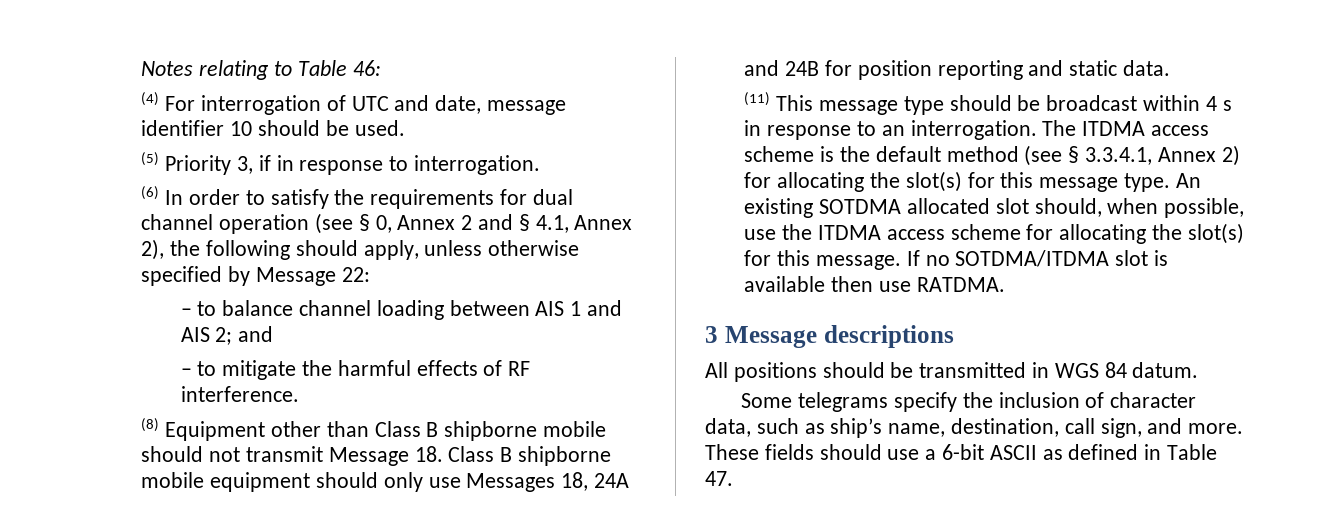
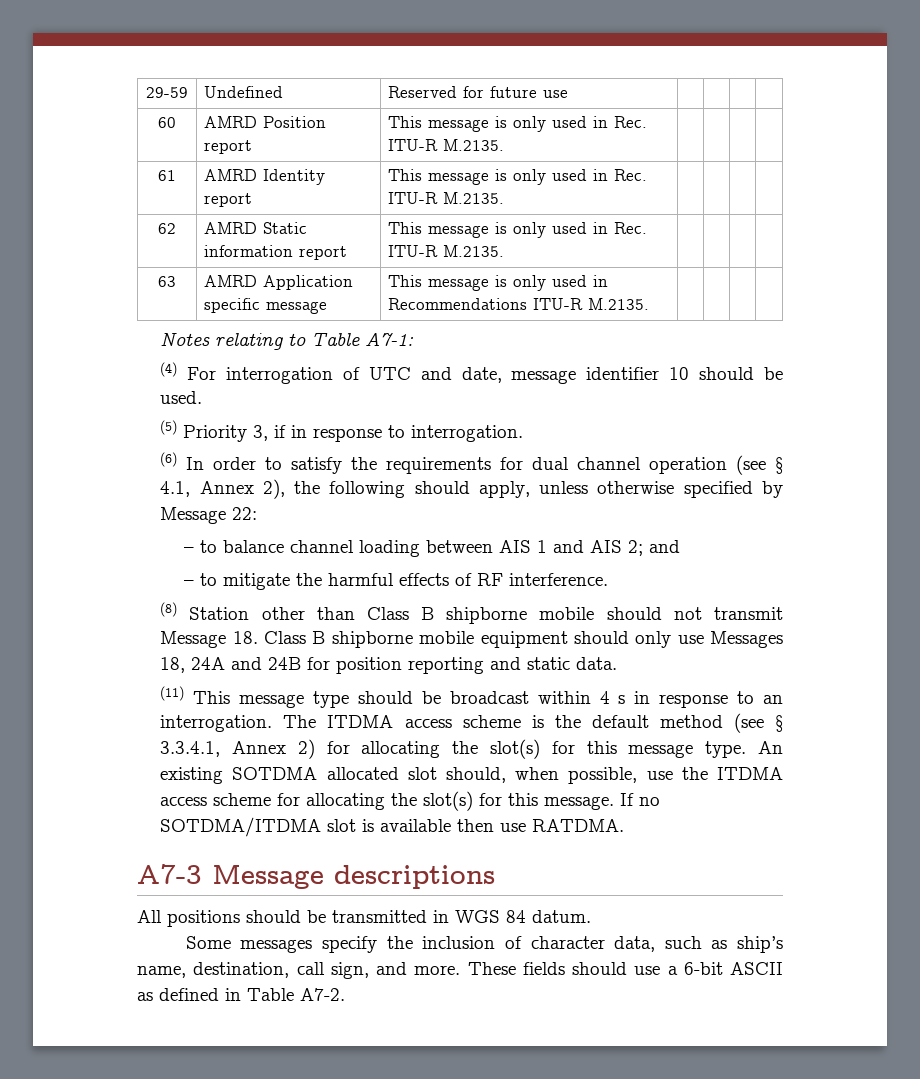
(141, 68) none -> [146,87,188,98] [204,86,284,98] [388,86,569,98] [158,117,176,128] [204,116,327,128] [204,140,253,154] [388,116,648,132] [388,139,505,151] [158,170,176,181] [204,169,326,185] [204,193,253,207] [388,169,648,185] [388,192,505,204] [158,223,176,234] [204,222,308,234] [204,245,348,260] [388,222,648,238] [388,245,505,257] [158,276,176,287] [204,275,354,290] [204,298,328,314] [388,275,609,291] [388,298,650,310] 29-59 | Undefined | Reserved for future use | | | | // 60 | AMRD Position report | This message is only used in Rec. ITU-R M.2135. | | | | // 61 | AMRD Identity report | This message is only used in Rec. ITU-R M.2135. | | | | // 62 | AMRD Static information report | This message is only used in Rec. ITU-R M.2135. | | | | // 63 | AMRD Application specific message | This message is only used in Recommendations ITU-R M.2135. | | | | //
[352,60,381,76] 46: -> [365,333,415,346] A7-1:
[375,214,530,233] 0, Annex 2 and § -> (783, 465) none
[165,421,266,441] Equipment -> [189,607,250,620] Station
[705,326,718,343] 3 -> [137,864,202,884] A7-3
[798,392,889,412] telegrams -> [240,939,313,953] messages
[705,471,733,486] 47. -> [300,988,345,1001] A7-2.

